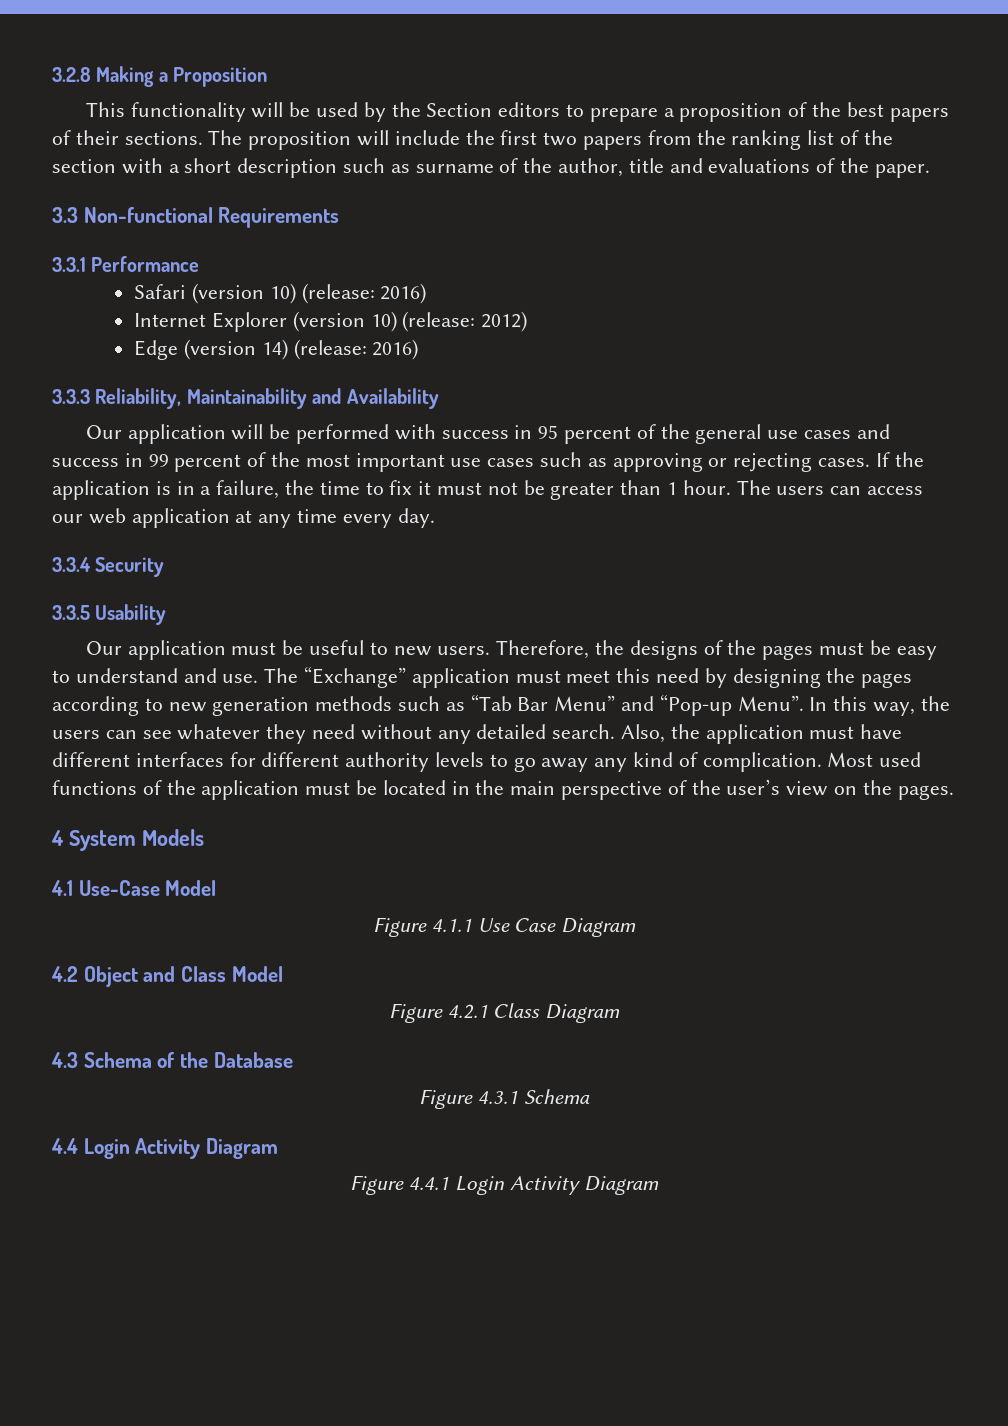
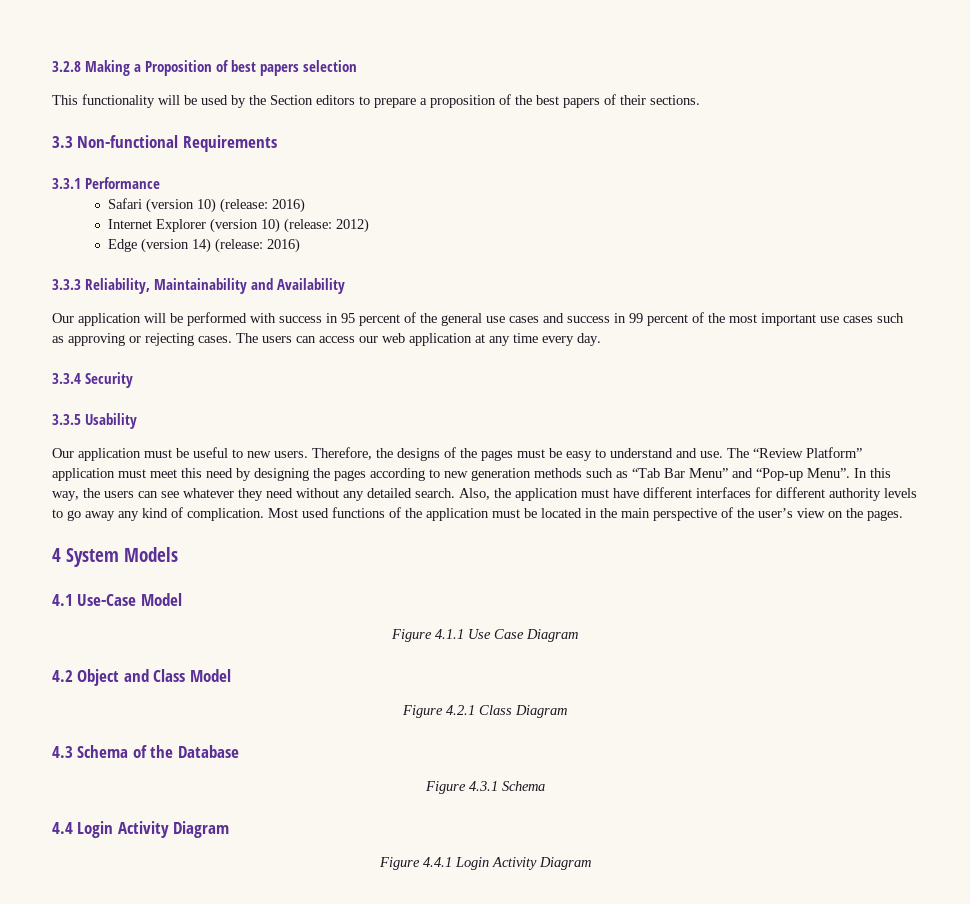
(268, 77) none -> [216,60,358,76] of best papers selection
[208,130,893,150] [52,158,930,178] The proposition will include the first two papers from the ranking list of the section with a short description such as surname of the author, title and evaluations of the paper. -> (700, 100) none
[875,452,924,467] [52,480,731,500] If the application is in a failure, the time to fix it must not be greater than 1 hour. -> (232, 339) none
[304,666,407,688] “Exchange” -> [753,447,862,458] “Review Platform”

